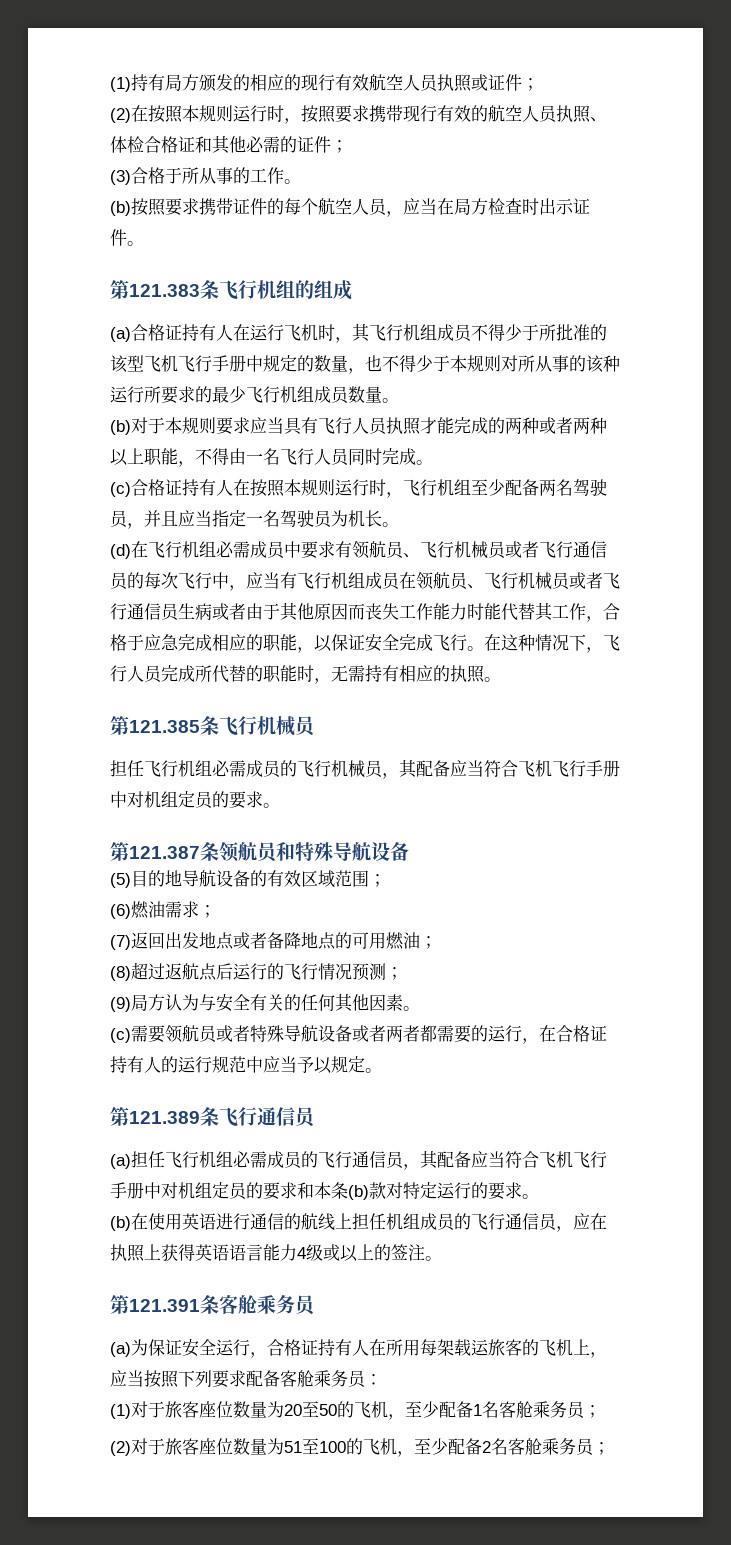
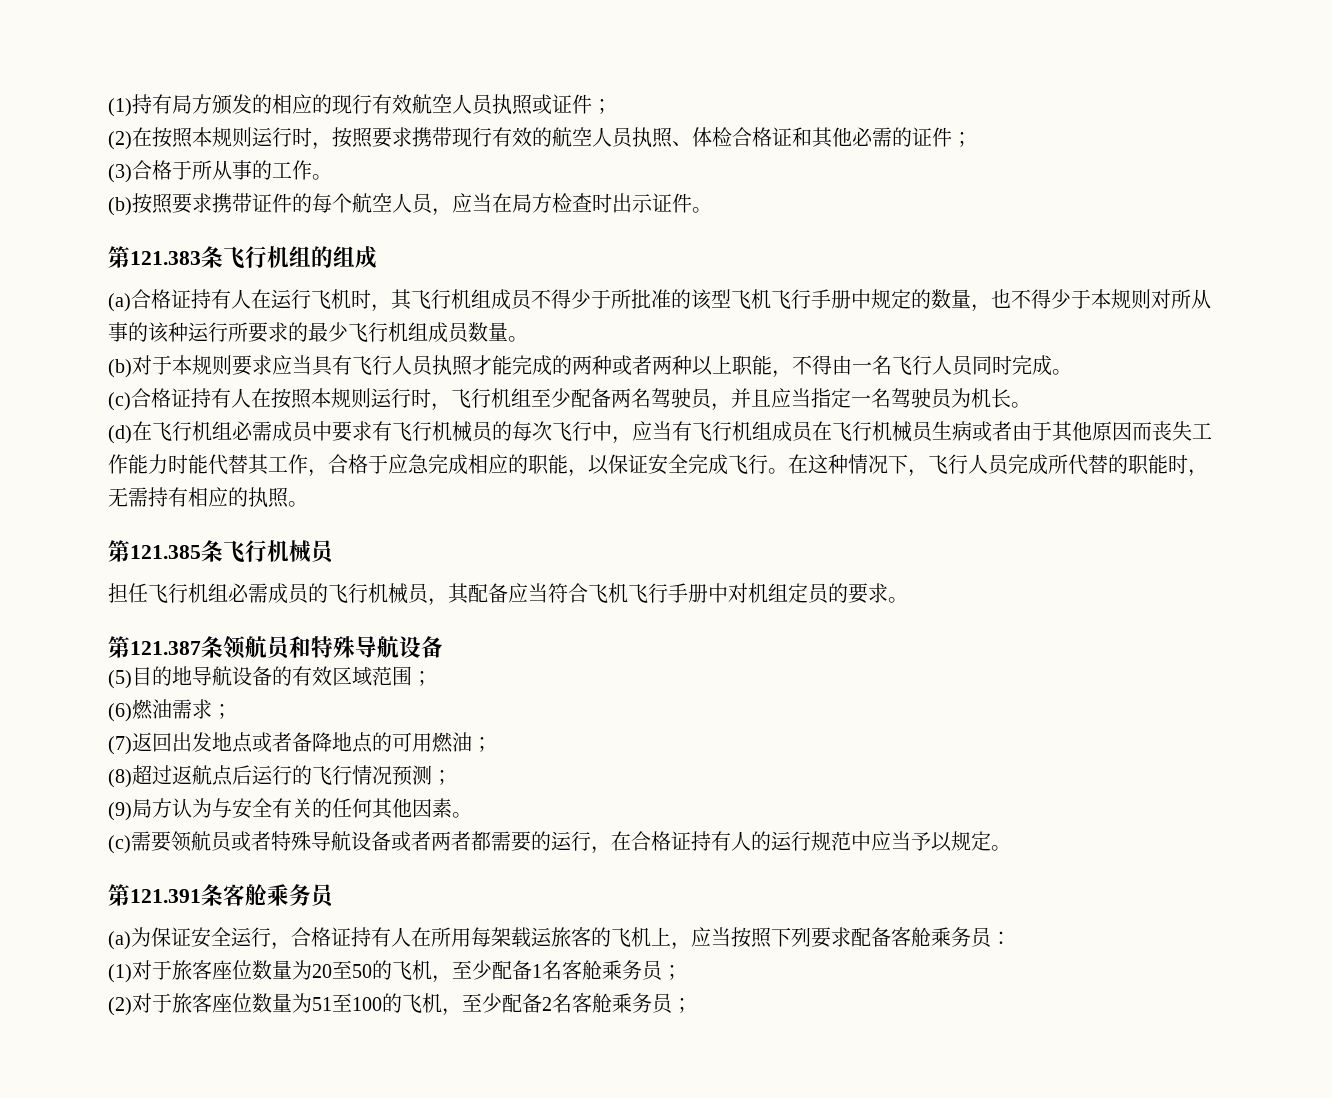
[352,541,607,559] [110,572,129,590] 领航员、飞行机械员或者飞行通信员 -> [392,421,494,442] 飞行机械员
[416,572,620,590] [110,603,180,621] 领航员、飞行机械员或者飞行通信员 -> [832,421,934,442] 飞行机械员
[110,1107,317,1128] [110,1150,607,1170] [110,1182,539,1200] [110,1213,607,1232] [110,1244,442,1262] // 第121.389条飞行通信员 // (a)担任飞行机组必需成员的飞行通信员，其配备应当符合飞机飞行手册中对机组定员的要求和本条(b)款对特定运行的要求。 // (b)在使用英语进行通信的航线上担任机组成员的飞行通信员，应在执照上获得英语语言能力4级或以上的签注。 -> (1011, 848) none

